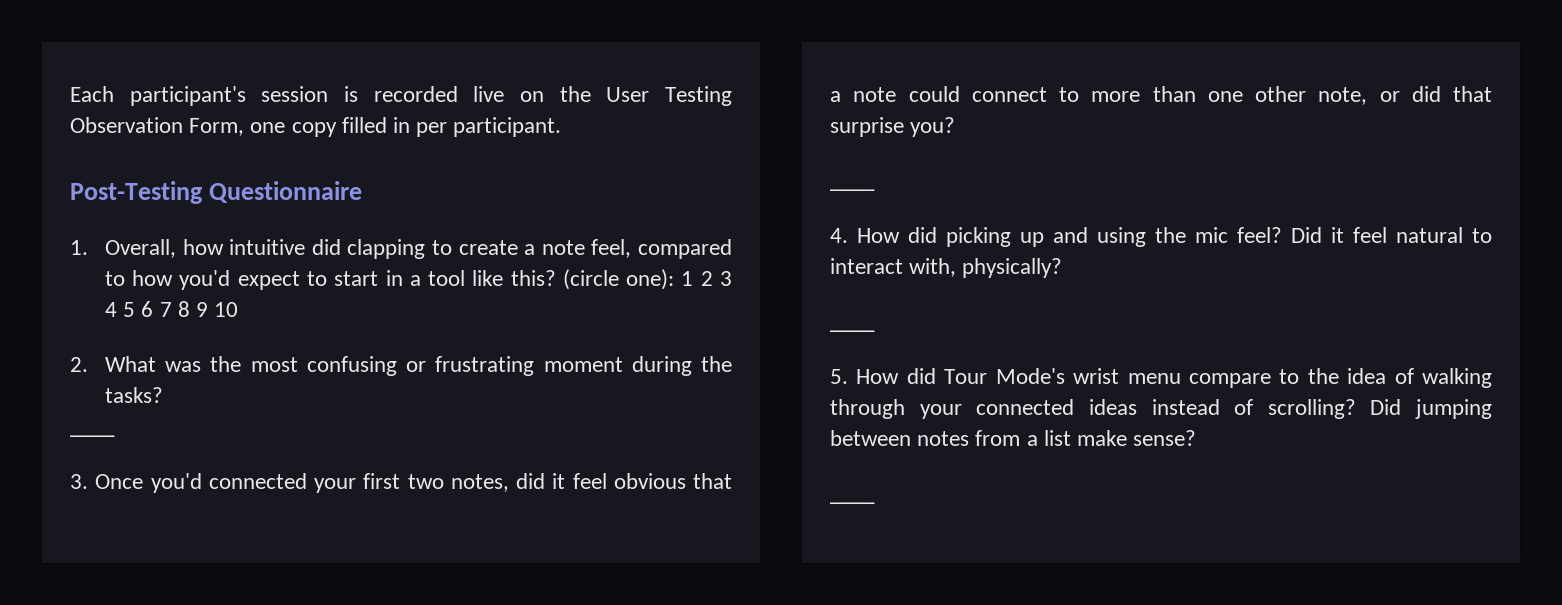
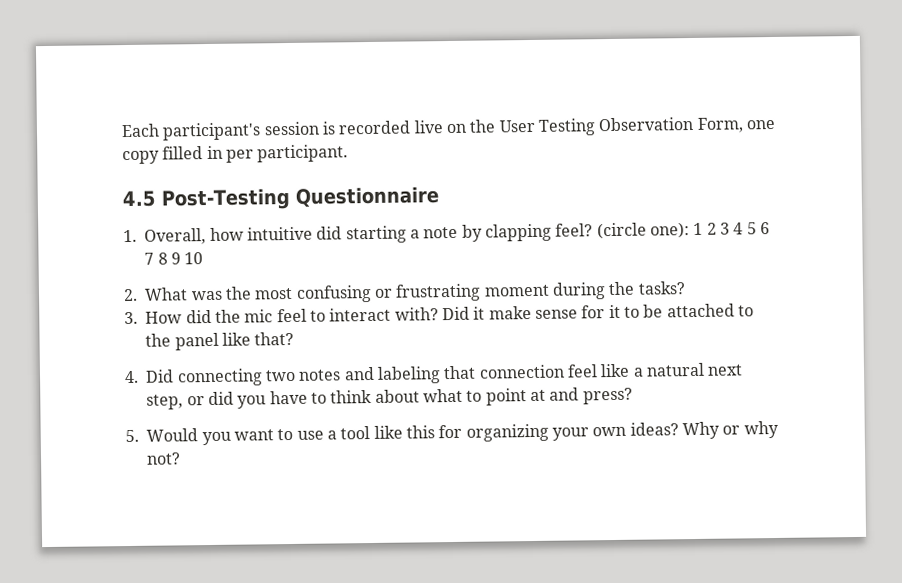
(562, 127) none -> [122,190,156,208] 4.5
[347,239,732,259] [104,270,556,290] clapping to create a note feel, compared to how you'd expect to start in a tool like this? -> [345,223,594,244] starting a note by clapping feel?
[70,434,115,437] [70,473,732,493] [830,86,1492,105] [830,117,956,137] [830,188,875,191] [830,227,1492,247] [830,258,1063,278] [830,329,875,332] [830,368,1492,388] [830,399,1492,419] [830,430,1197,446] [830,501,875,504] ____ // 3. Once you'd connected your first two notes, did it feel obvious that a note could connect to more than one other note, or did that surprise you? // ____ // 4. How did picking up and using the mic feel? Did it feel natural to interact with, physically? // ____ // 5. How did Tour Mode's wrist menu compare to the idea of walking through your connected ideas instead of scrolling? Did jumping between notes from a list make sense? // ____ -> [124,303,754,325] [145,331,295,351] [124,362,744,387] [146,387,633,410] [125,420,779,446] [146,452,182,465] 3. How did the mic feel to interact with? Did it make sense for it to be attached to the panel like that? // 4. Did connecting two notes and labeling that connection feel like a natural next step, or did you have to think about what to point at and press? // 5. Would you want to use a tool like this for organizing your own ideas? Why or why not?

